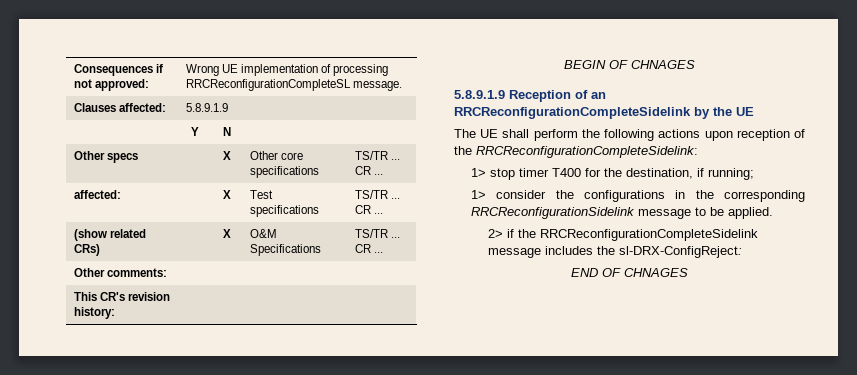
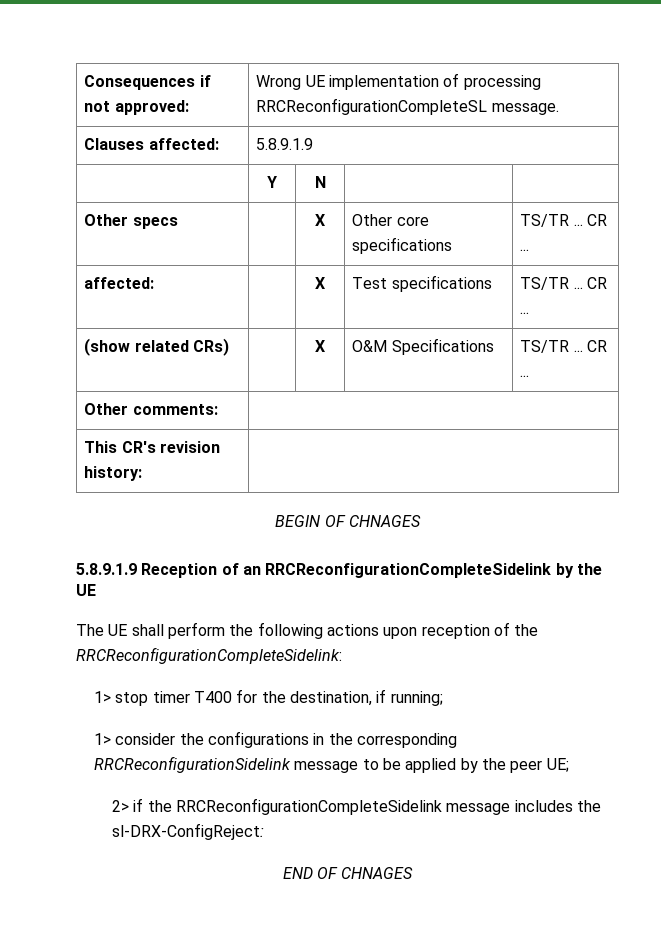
[727,207,773,219] applied. -> [405,758,569,773] applied by the peer UE;

